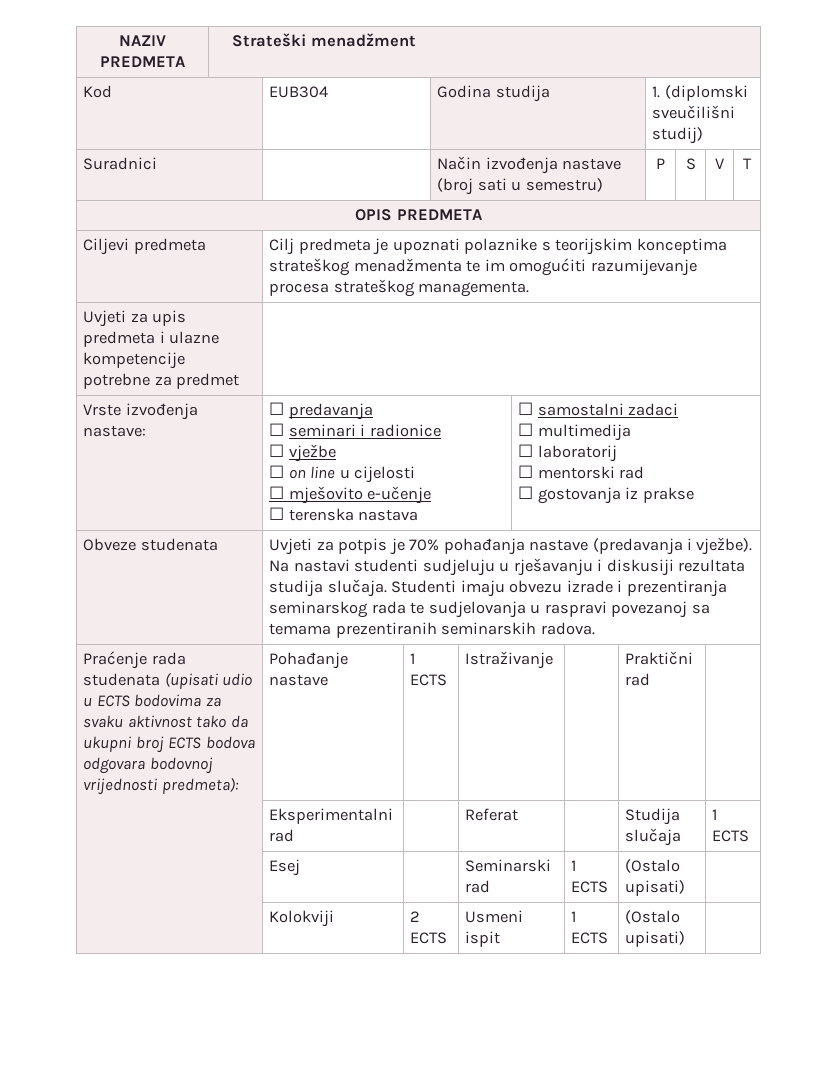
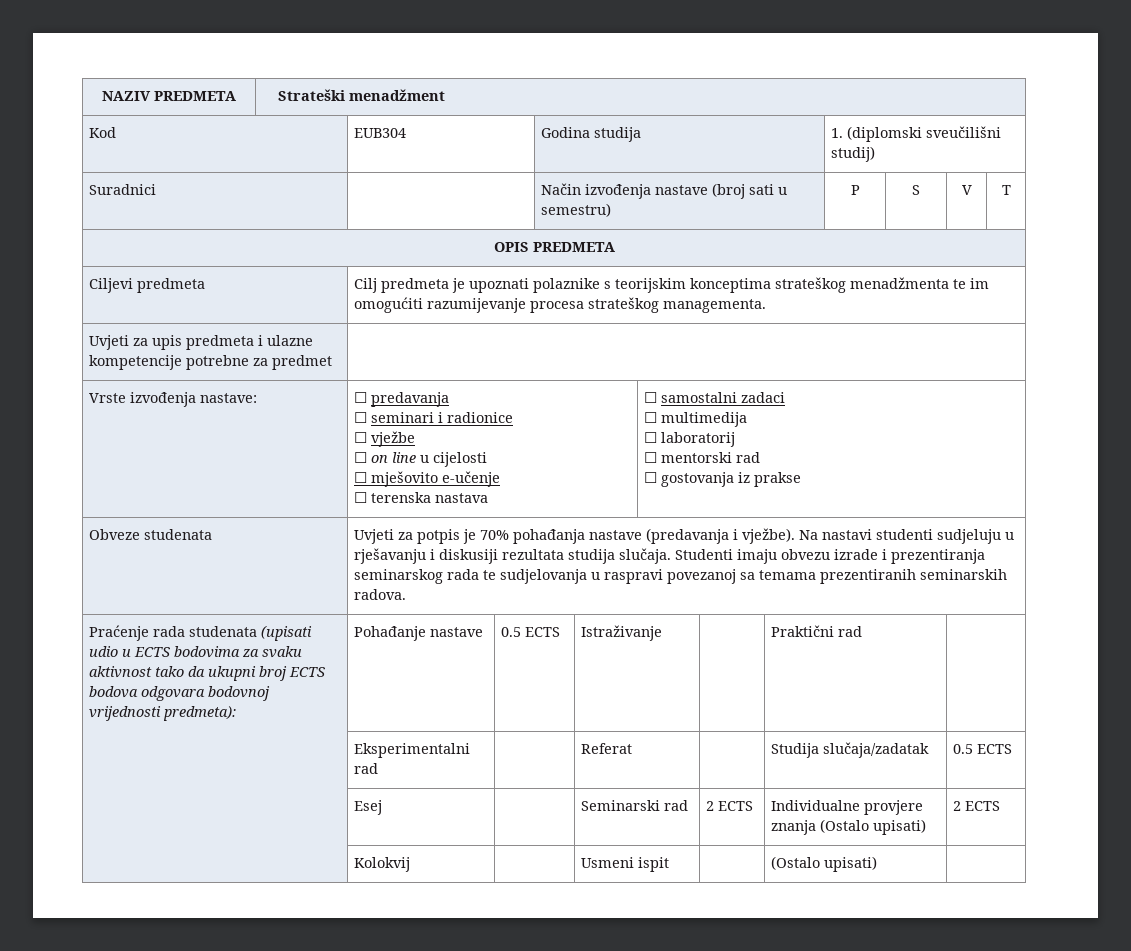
[410,653,416,664] 1 -> [501,627,522,637] 0.5
[625,828,682,846] [712,809,718,820] slučaja | 1 -> [823,742,930,758] [953,744,974,754] slučaja/zadatak | 0.5
[571,860,577,871] [571,881,609,893] [625,859,681,873] [625,880,686,896] [269,910,335,927] [410,911,421,922] [410,932,448,944] [465,910,524,923] [465,931,501,947] [571,911,577,922] [571,932,609,944] 1 ECTS | (Ostalo upisati) | // | Kolokviji | 2 ECTS | Usmeni ispit | 1 ECTS -> [706,801,754,811] [771,800,924,815] [771,819,927,835] [953,801,1001,811] [354,857,411,872] [581,857,670,872] 2 ECTS | Individualne provjere znanja (Ostalo upisati) | 2 ECTS // | Kolokvij | | Usmeni ispit |

